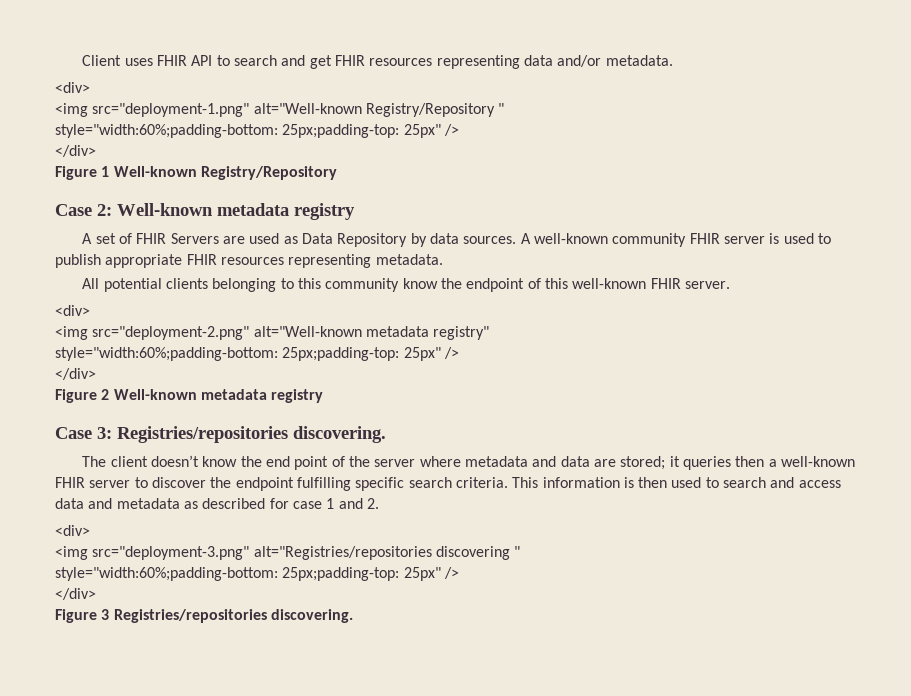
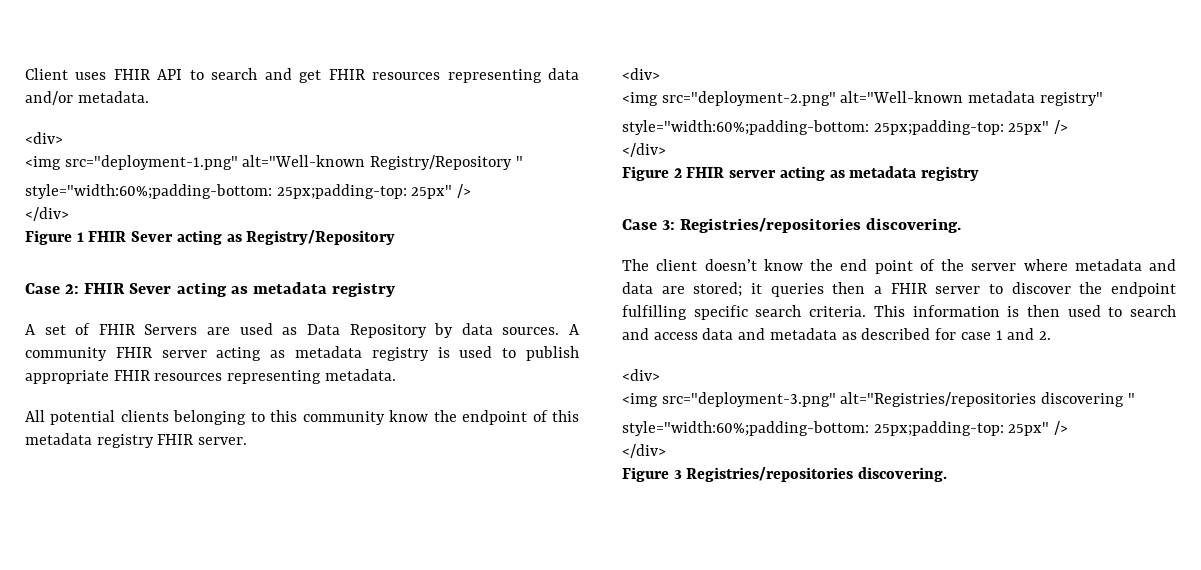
[113,166,197,177] Well-known -> [88,230,242,245] FHIR Sever acting as
[117,203,213,216] Well-known -> [84,282,248,297] FHIR Sever acting as
[533,233,608,244] well-known -> (581, 329) none
(765, 240) none -> [216,346,429,361] acting as metadata registry
[572,278,647,289] well-known -> [25,433,154,448] metadata registry
[113,389,197,400] Well-known -> [686,166,845,181] FHIR server acting as
[780,456,855,467] well-known -> (882, 290) none

